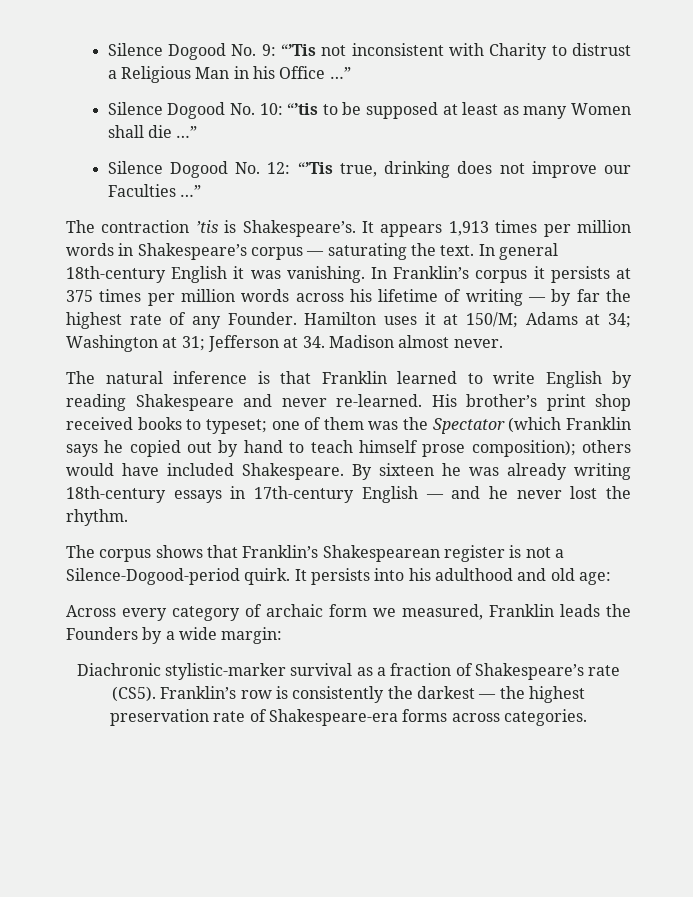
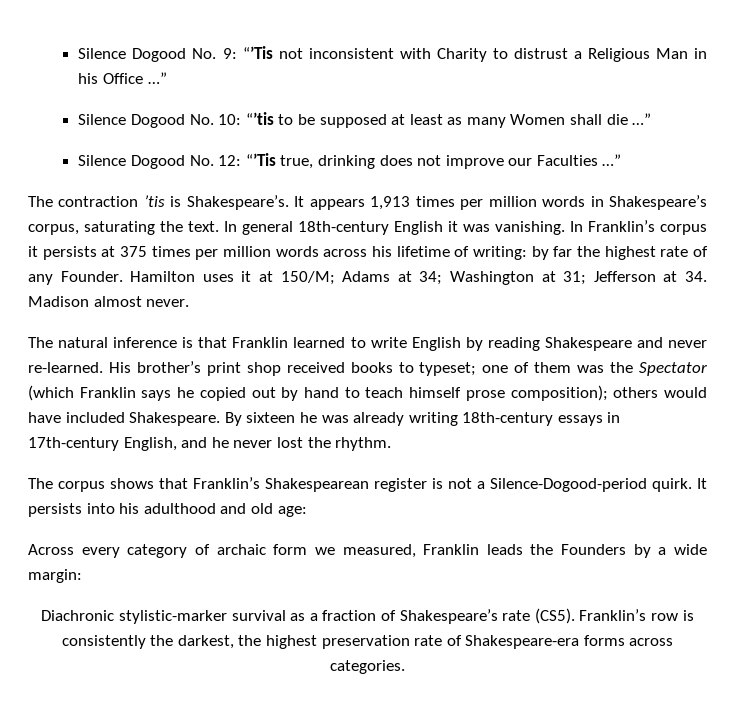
[250,247,325,260] corpus — -> [28,224,79,235] corpus,
[465,289,547,306] writing — -> [473,246,527,260] writing:
[361,486,444,503] English — -> [123,437,177,451] English,
[416,686,497,699] darkest — -> [177,635,234,649] darkest,

